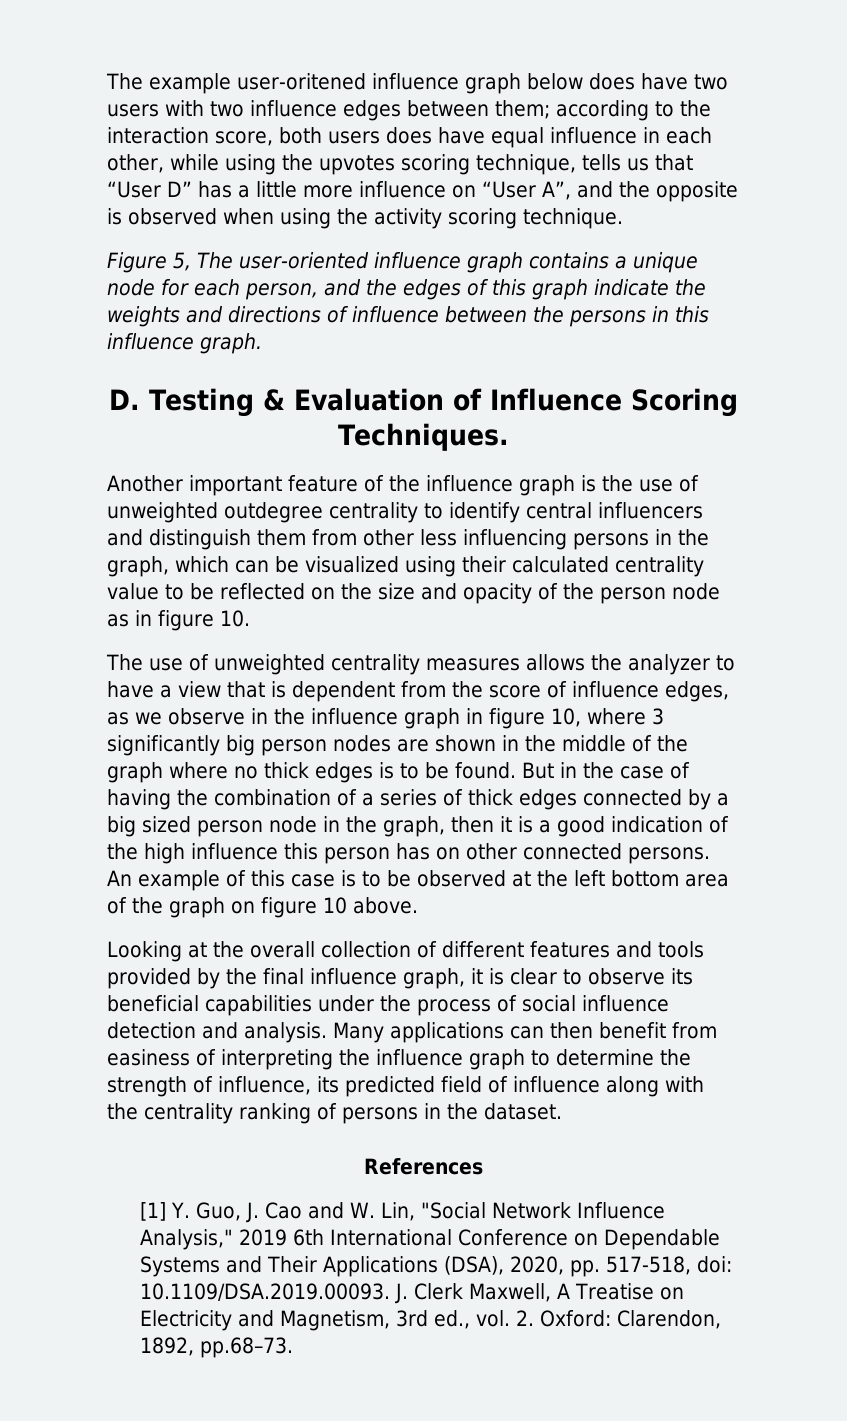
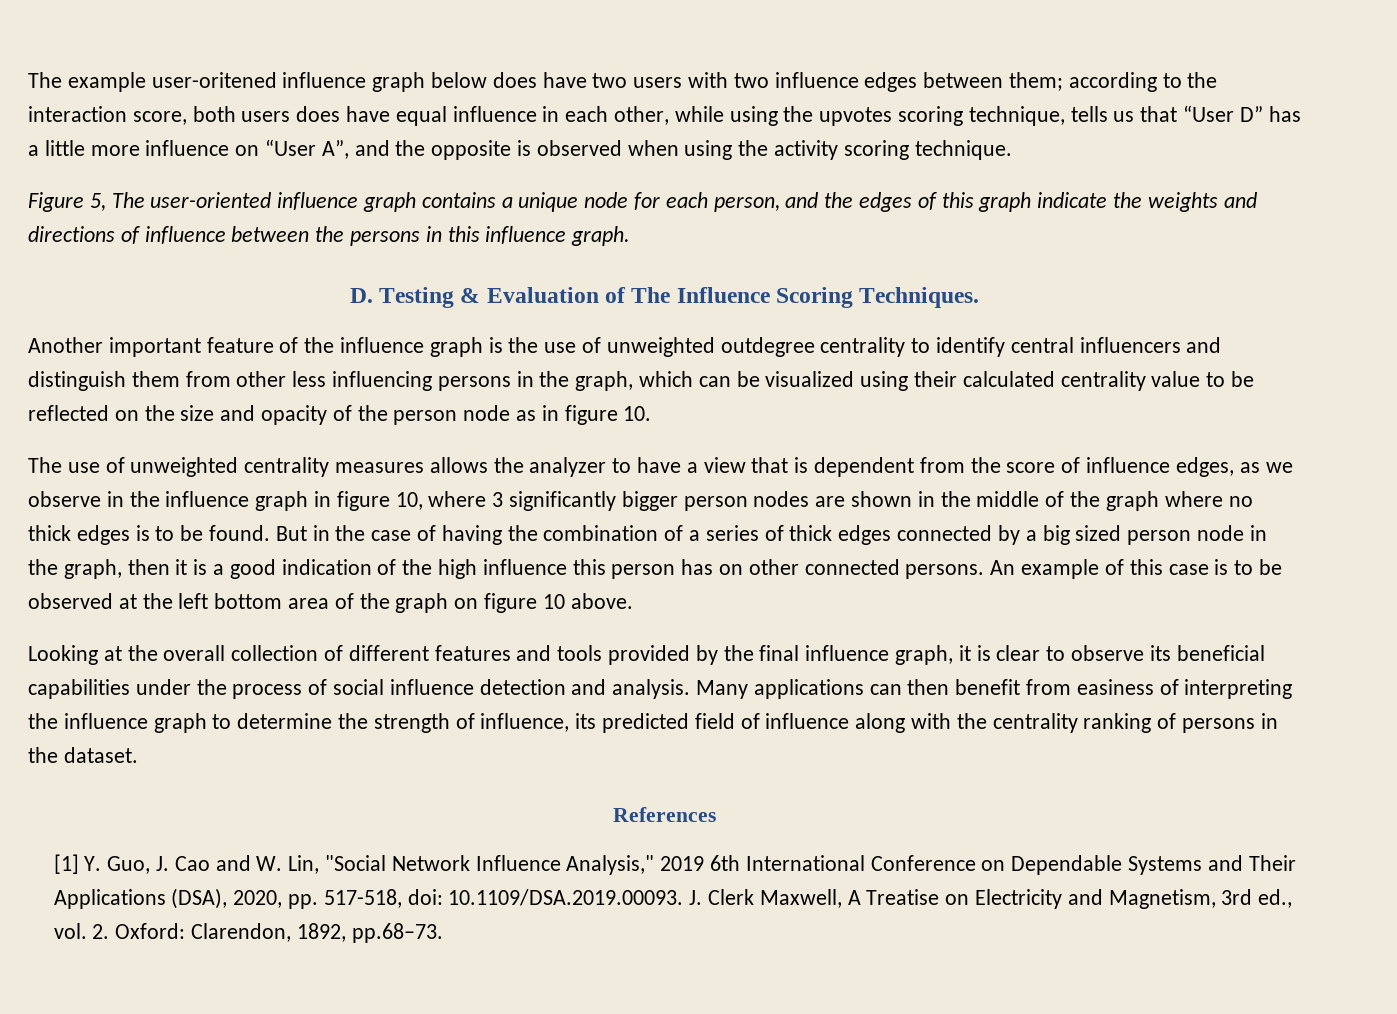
(483, 399) none -> [631,287,671,303] The
[226,735,255,756] big -> [621,491,678,511] bigger

